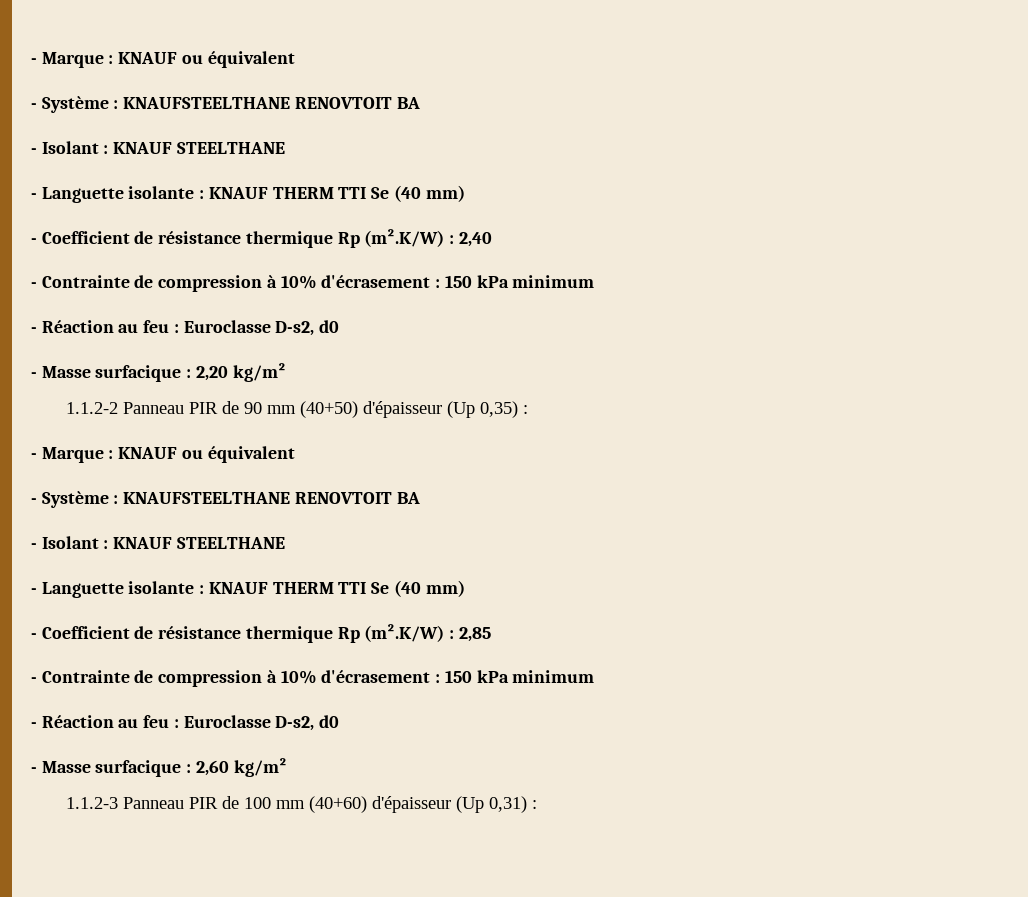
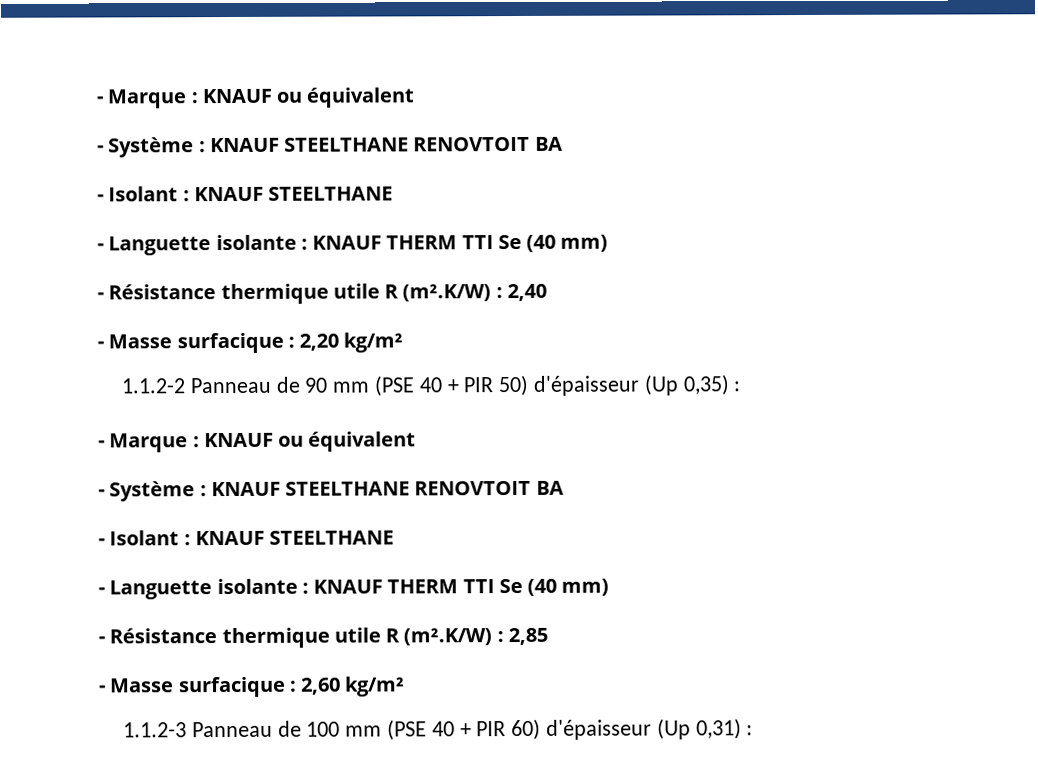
[31,51,295,68] [31,96,291,113] - Marque : KNAUF ou équivalent // - Système : KNAUFSTEELTHANE -> [96,87,416,109] [97,137,410,158] - Marque : KNAUF ou équivalent // - Système : KNAUF STEELTHANE
[41,229,492,248] [31,275,595,292] [31,320,340,336] Coefficient de résistance thermique Rp (m².K/W) : 2,40 // - Contrainte de compression à 10% d'écrasement : 150 kPa minimum // - Réaction au feu : Euroclasse D-s2, d0 -> [108,283,547,305] Résistance thermique utile R (m².K/W) : 2,40
[188,402,218,414] PIR -> (272, 385) none
[299,401,358,418] (40+50) -> [373,374,530,397] (PSE 40 + PIR 50)
[123,492,291,504] KNAUFSTEELTHANE -> [210,481,411,497] KNAUF STEELTHANE
[41,624,491,643] [31,670,595,687] [31,715,340,731] Coefficient de résistance thermique Rp (m².K/W) : 2,85 // - Contrainte de compression à 10% d'écrasement : 150 kPa minimum // - Réaction au feu : Euroclasse D-s2, d0 -> [109,627,548,649] Résistance thermique utile R (m².K/W) : 2,85
[188,797,218,809] PIR -> (273, 729) none
[308,796,367,813] (40+60) -> [386,718,542,741] (PSE 40 + PIR 60)

